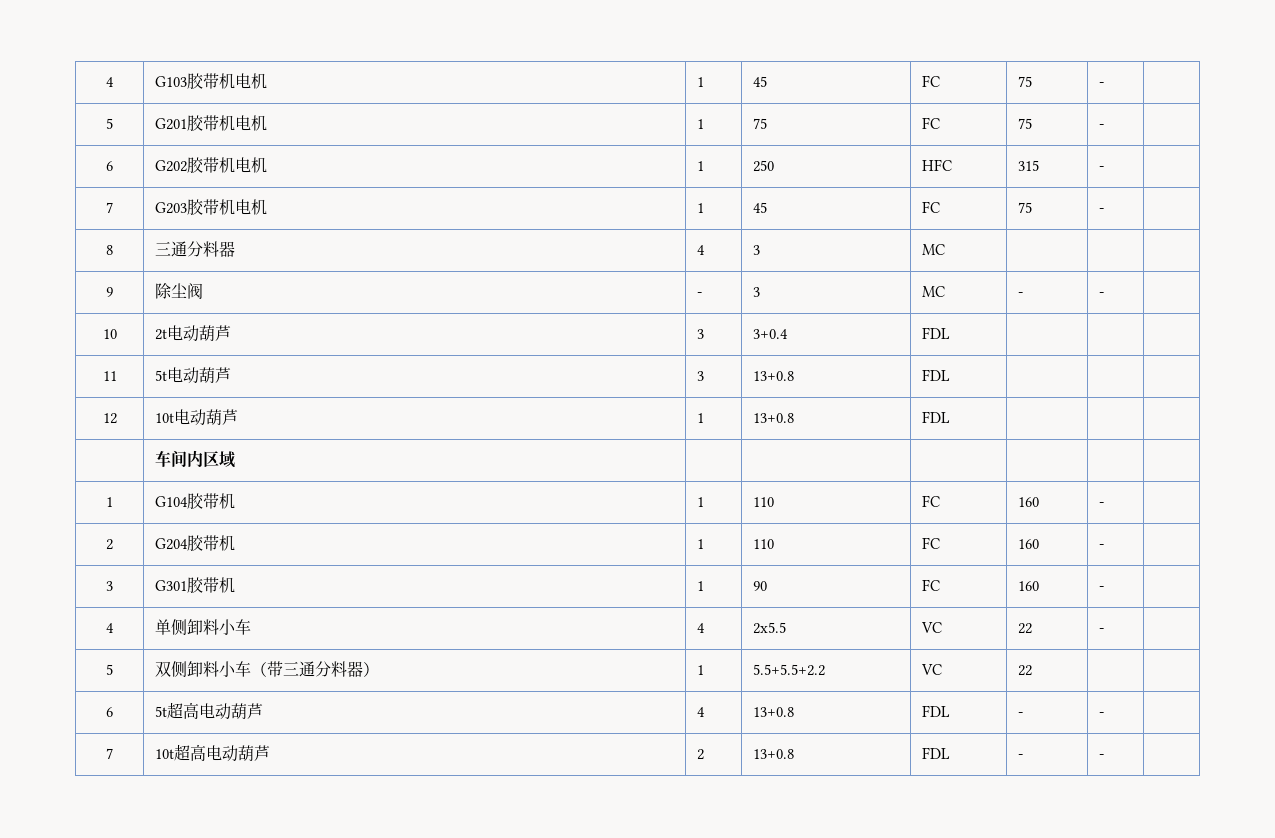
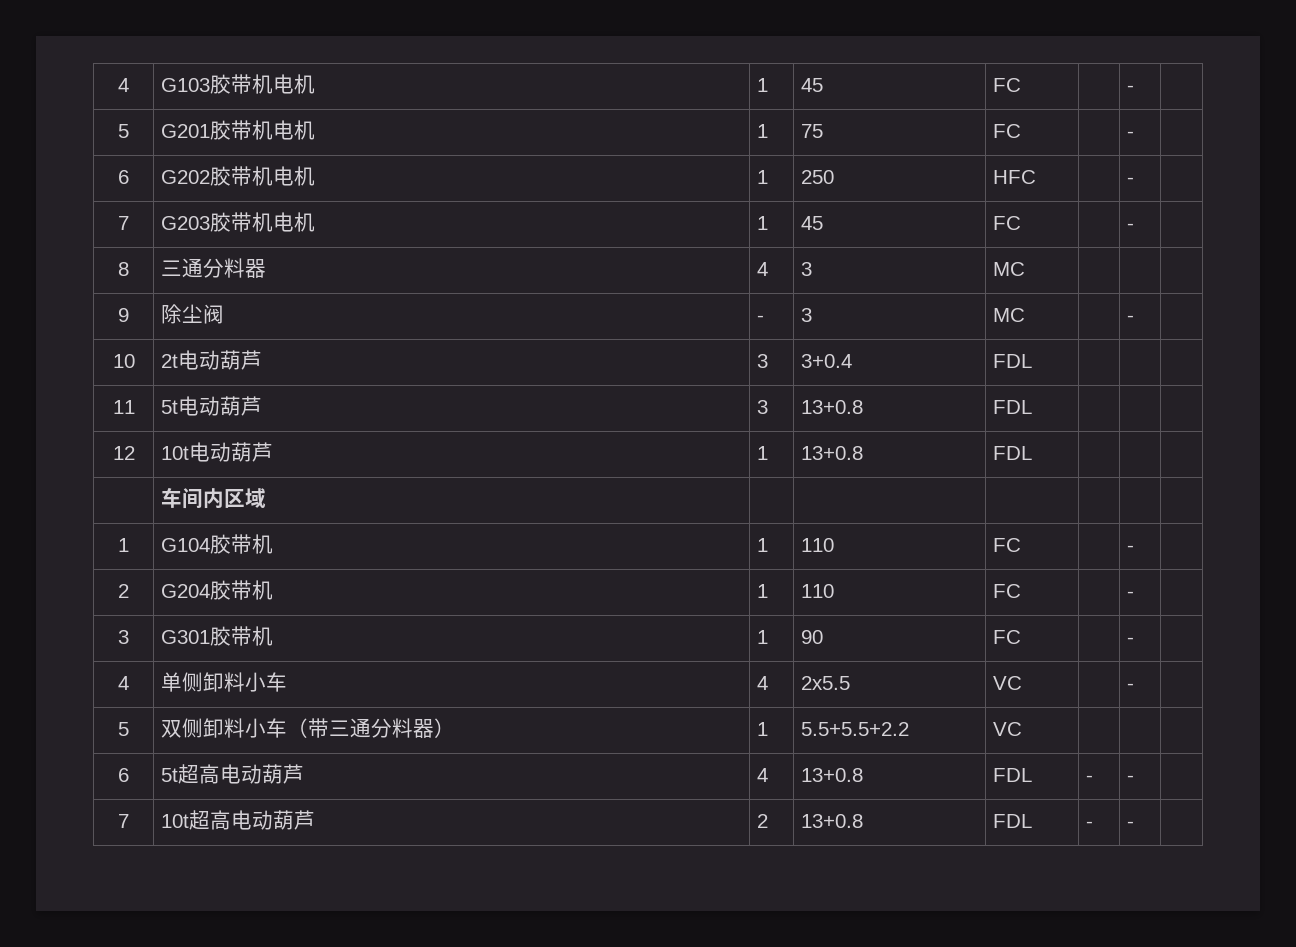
[1018,76,1033,87] 75 -> (1022, 85) none
[1018,118,1033,129] 75 -> (1022, 131) none
[1018,160,1040,171] 315 -> (1037, 177) none
[1018,202,1033,213] 75 -> (1022, 223) none
[1018,292,1024,297] - -> (1026, 315) none
[1018,497,1040,507] 160 -> (1022, 545) none
[1018,539,1040,549] 160 -> (1022, 591) none
[1018,581,1040,591] 160 -> (1022, 637) none
[1018,623,1033,634] 22 -> (1023, 683) none
[1018,665,1033,676] 22 -> (1023, 729) none

